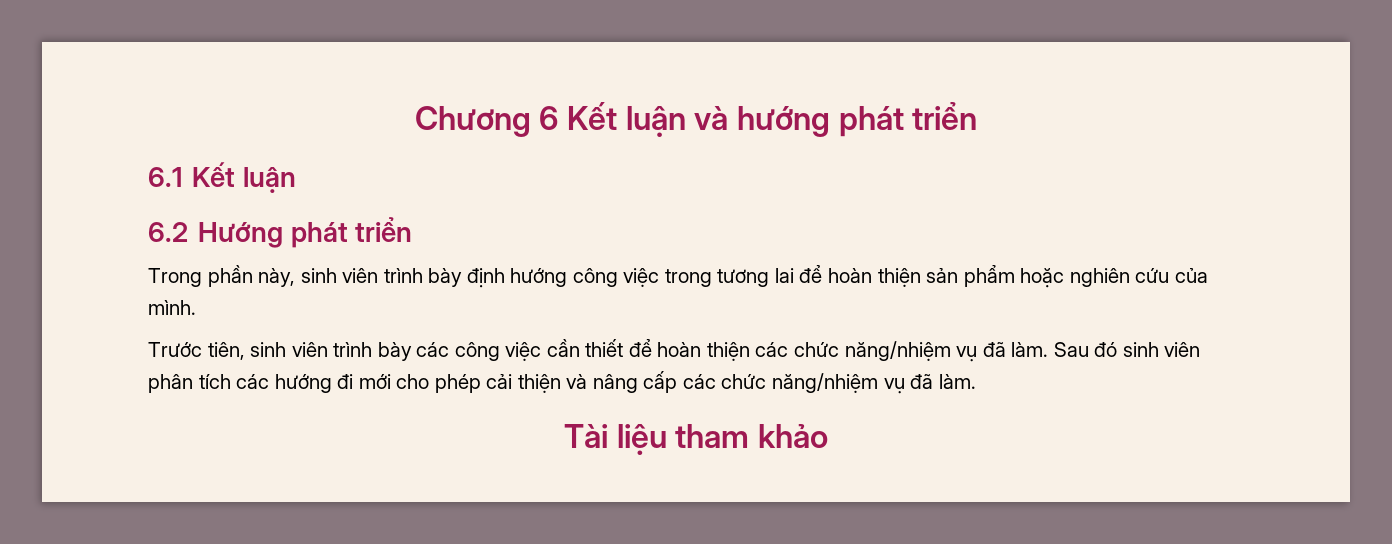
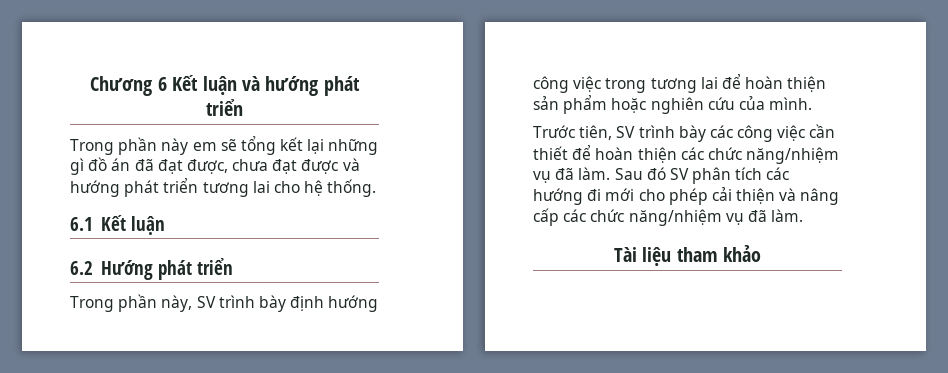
(978, 116) none -> [70,136,379,155] [70,157,360,175] [70,178,377,197] // Trong phần này em sẽ tổng kết lại những gì đồ án đã đạt được, chưa đạt được và hướng phát triển tương lai cho hệ thống.
[300,268,379,283] sinh viên -> [196,296,216,308] SV
[250,342,328,357] sinh viên -> [616,126,636,138] SV
[1122,342,1201,357] sinh viên -> [669,168,689,180] SV

